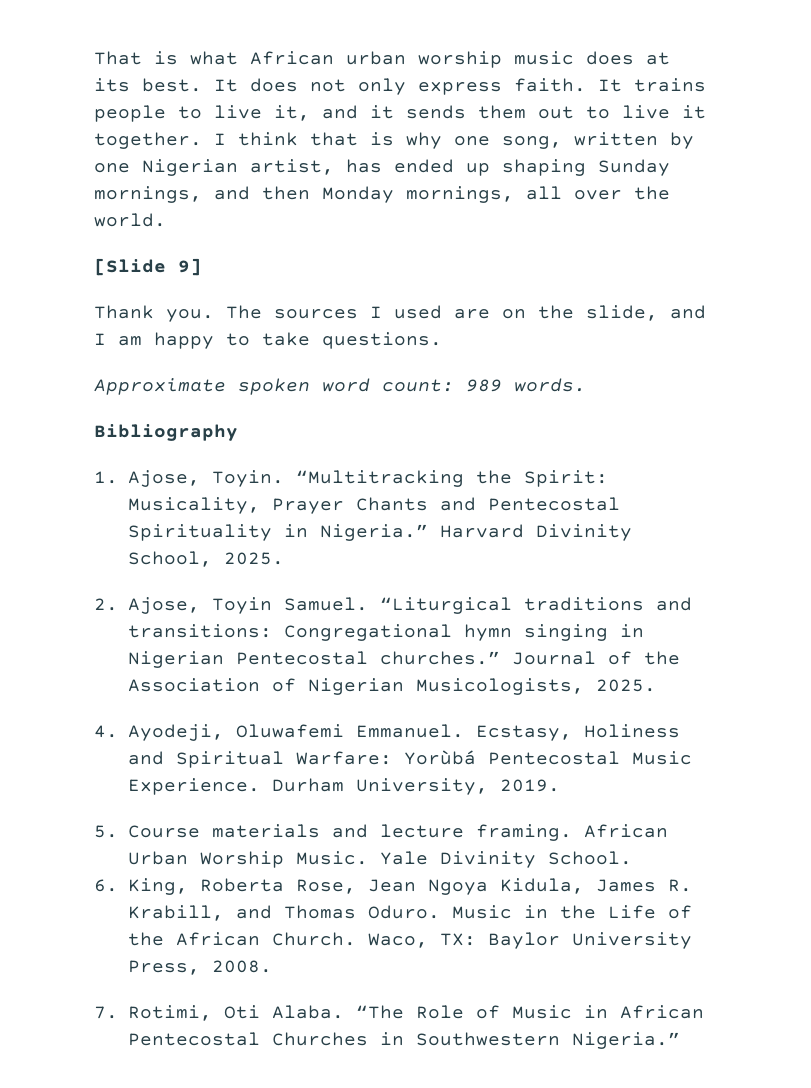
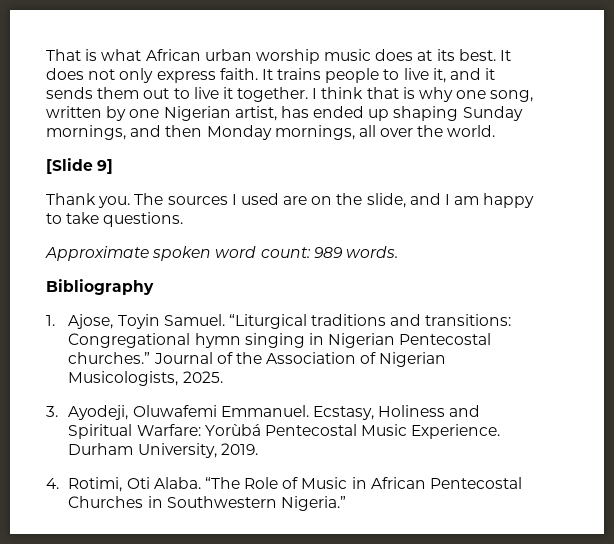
[211,470,608,487] [127,497,620,514] [127,524,632,541] [127,551,284,567] [94,597,200,614] Toyin. “Multitracking the Spirit: Musicality, Prayer Chants and Pentecostal Spirituality in Nigeria.” Harvard Divinity School, 2025. // 2. Ajose, -> (114, 321) none
[94,725,118,738] 4. -> [46,406,58,417] 3.
[94,824,668,841] [127,851,632,868] [94,878,692,895] [127,905,692,921] [127,932,692,949] [127,960,272,975] [94,1006,118,1019] 5. Course materials and lecture framing. African Urban Worship Music. Yale Divinity School. // 6. King, Roberta Rose, Jean Ngoya Kidula, James R. Krabill, and Thomas Oduro. Music in the Life of the African Church. Waco, TX: Baylor University Press, 2008. // 7. -> [46,478,59,489] 4.

